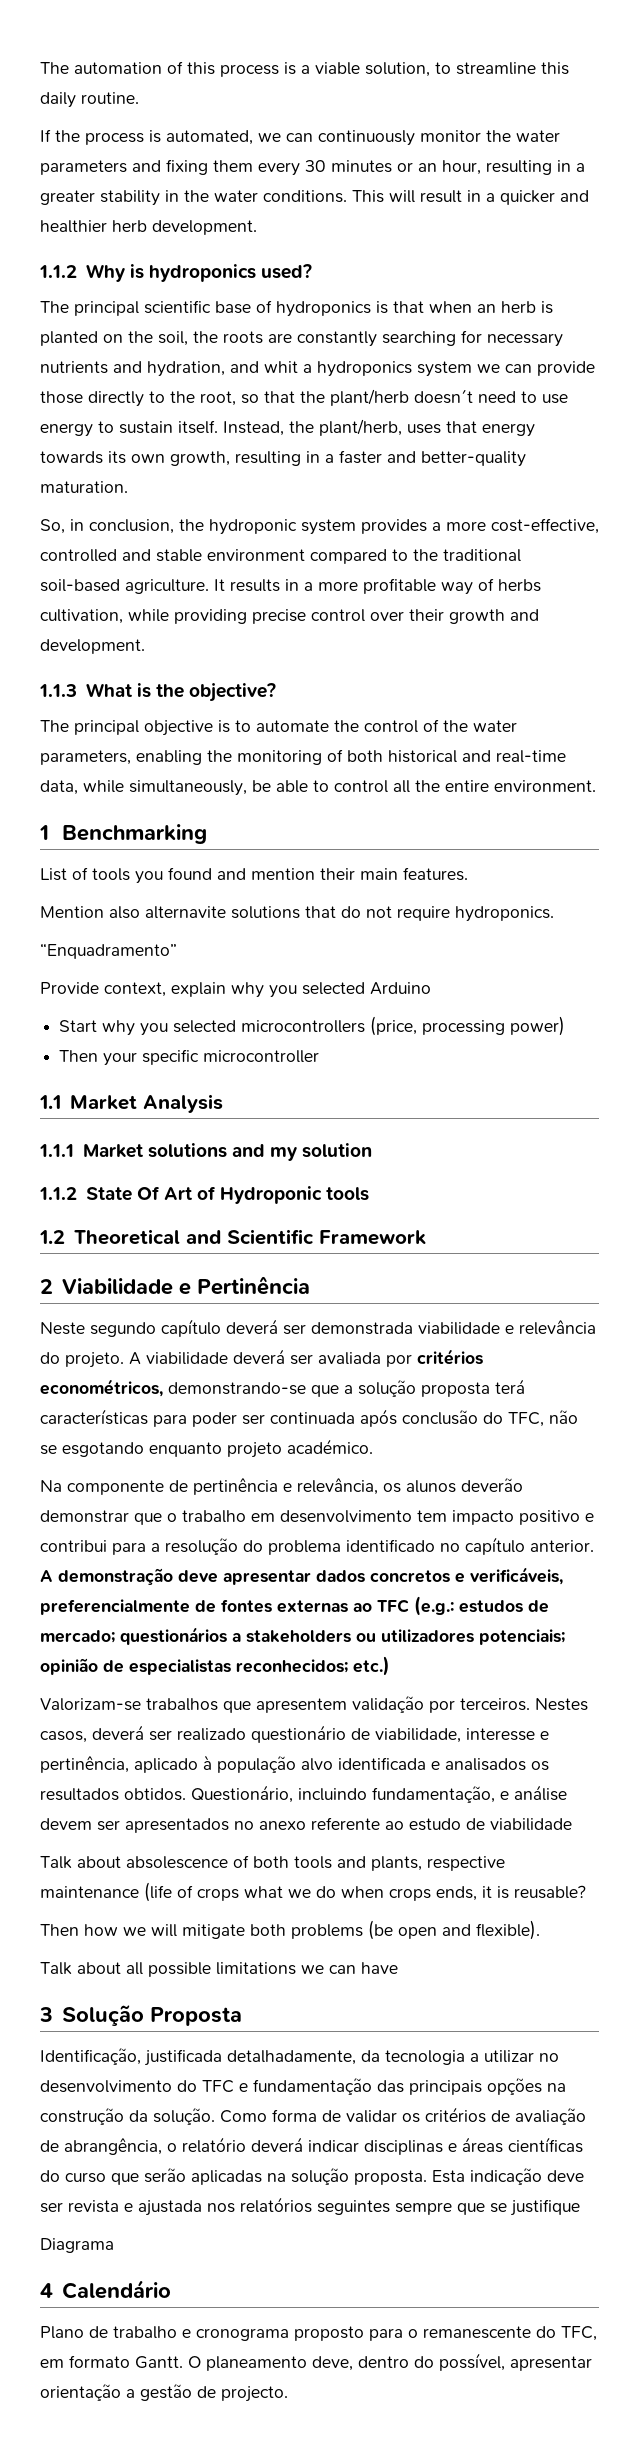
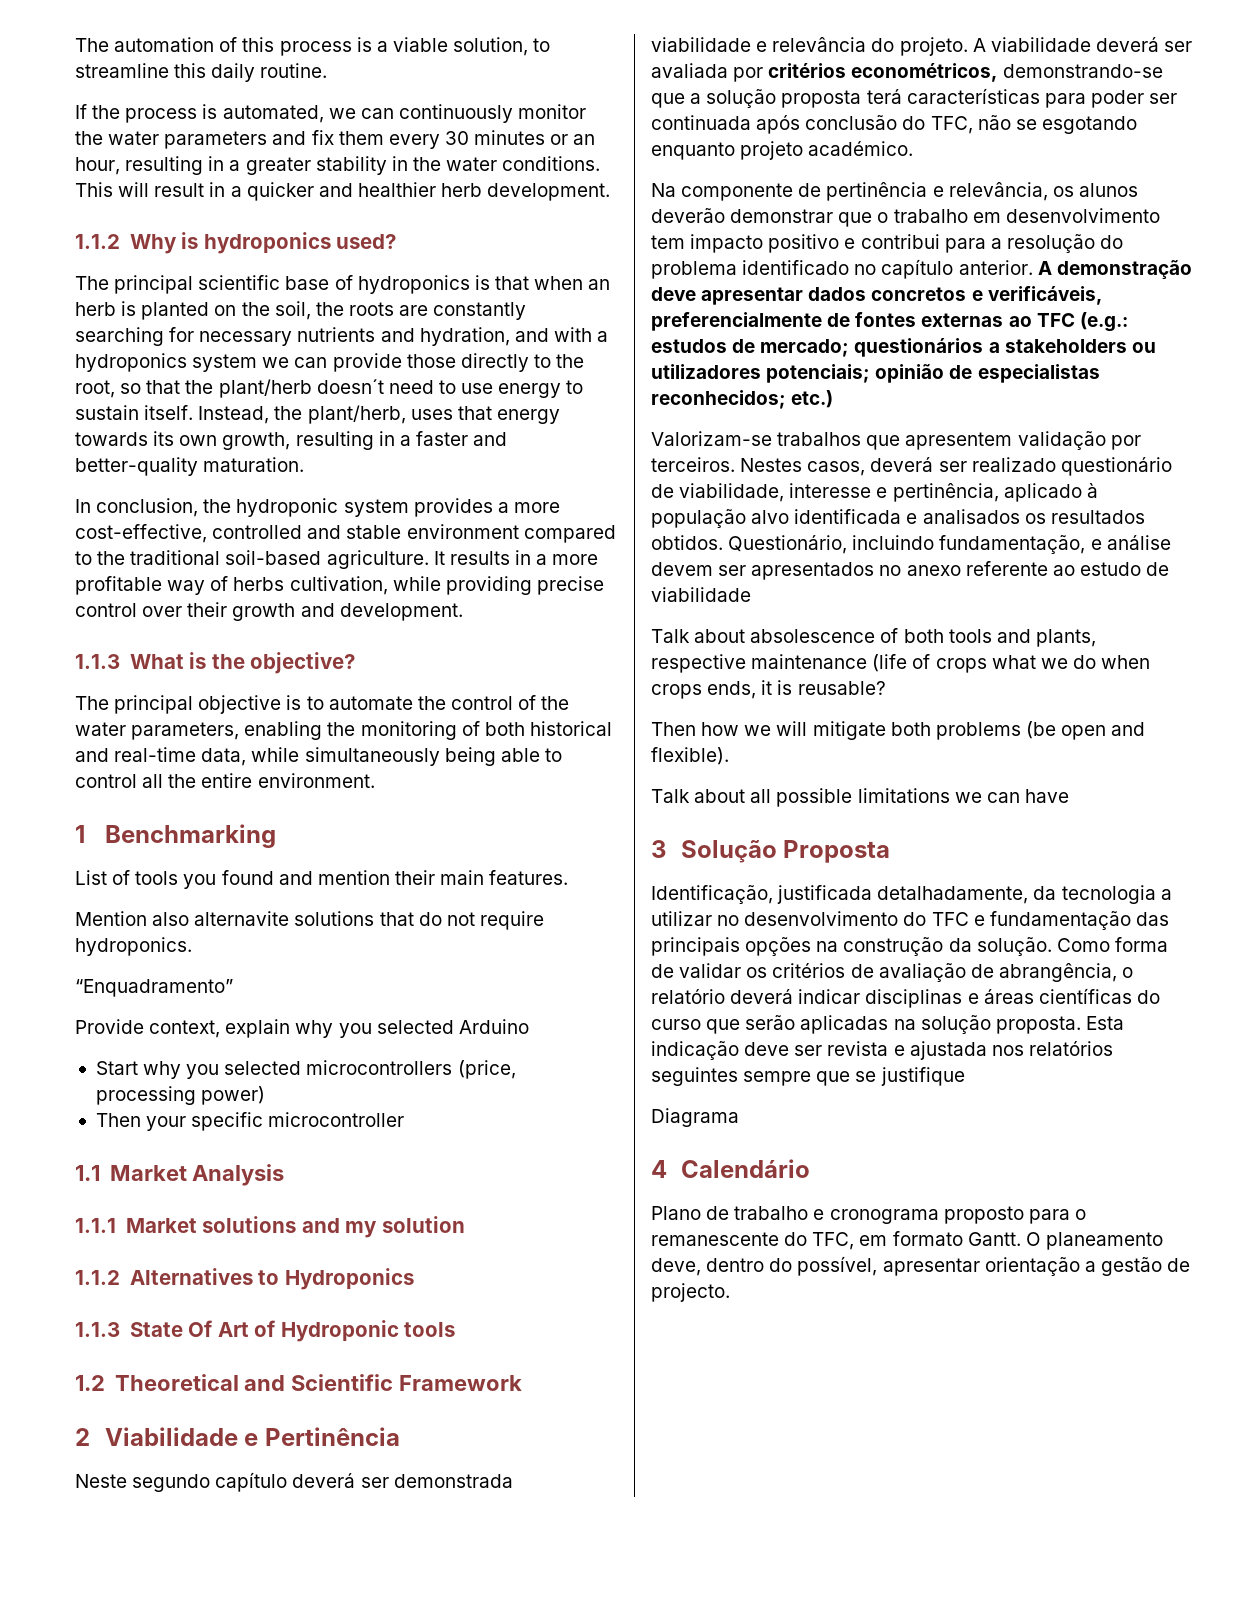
[166,159,208,175] fixing -> [311,130,334,145] fix
[264,361,298,373] whit -> [553,327,592,342] with
[40,519,84,534] So, in -> [75,499,91,513] In
[129,780,271,796] simultaneously, be -> [304,747,496,766] simultaneously being
(77, 1193) none -> [129,1268,414,1290] [75,1322,120,1337] Alternatives to Hydroponics // 1.1.3

